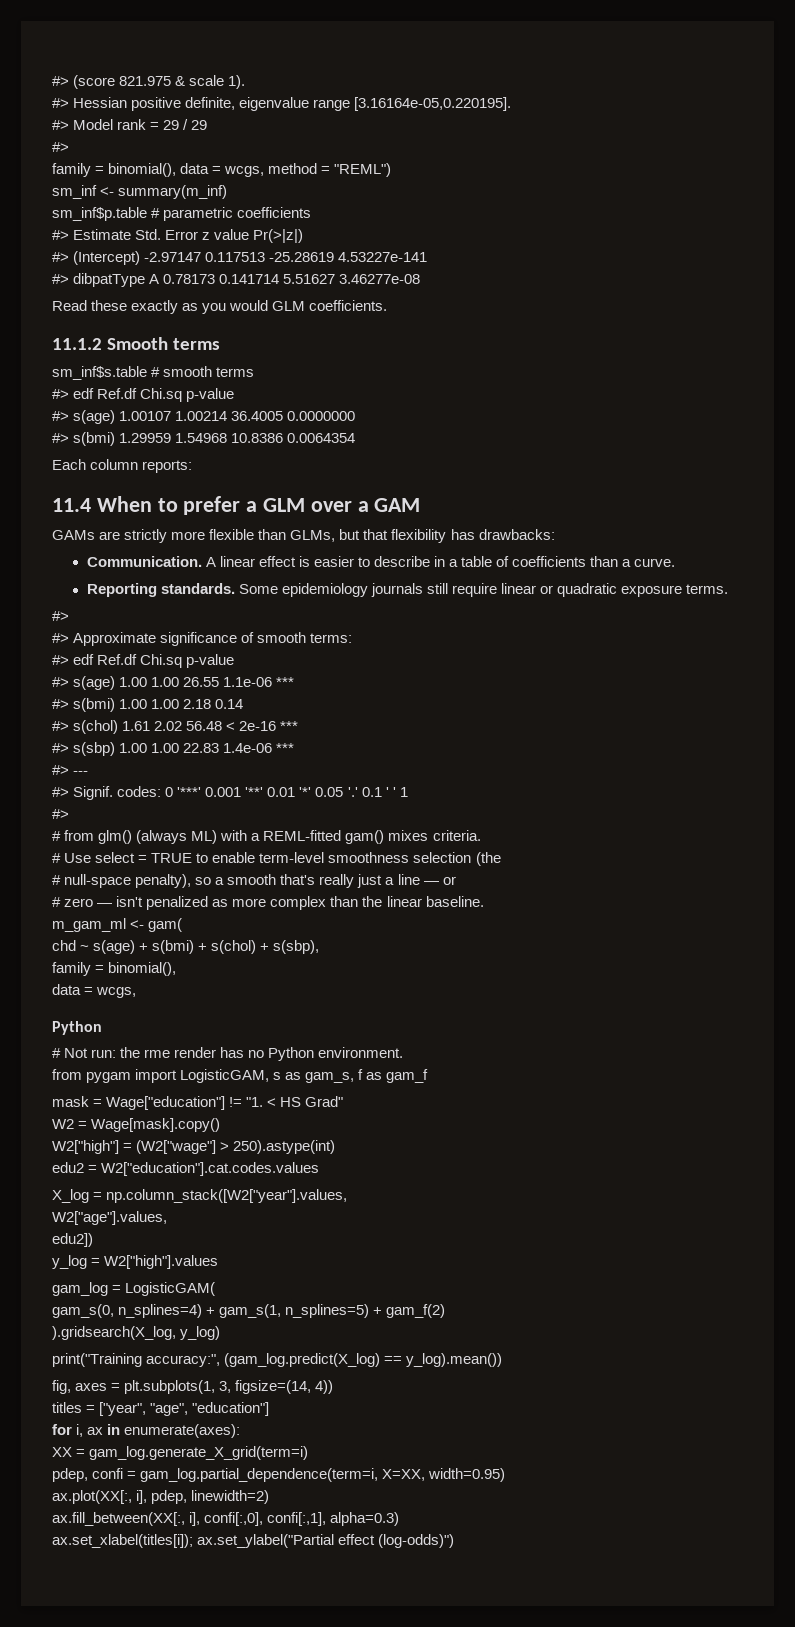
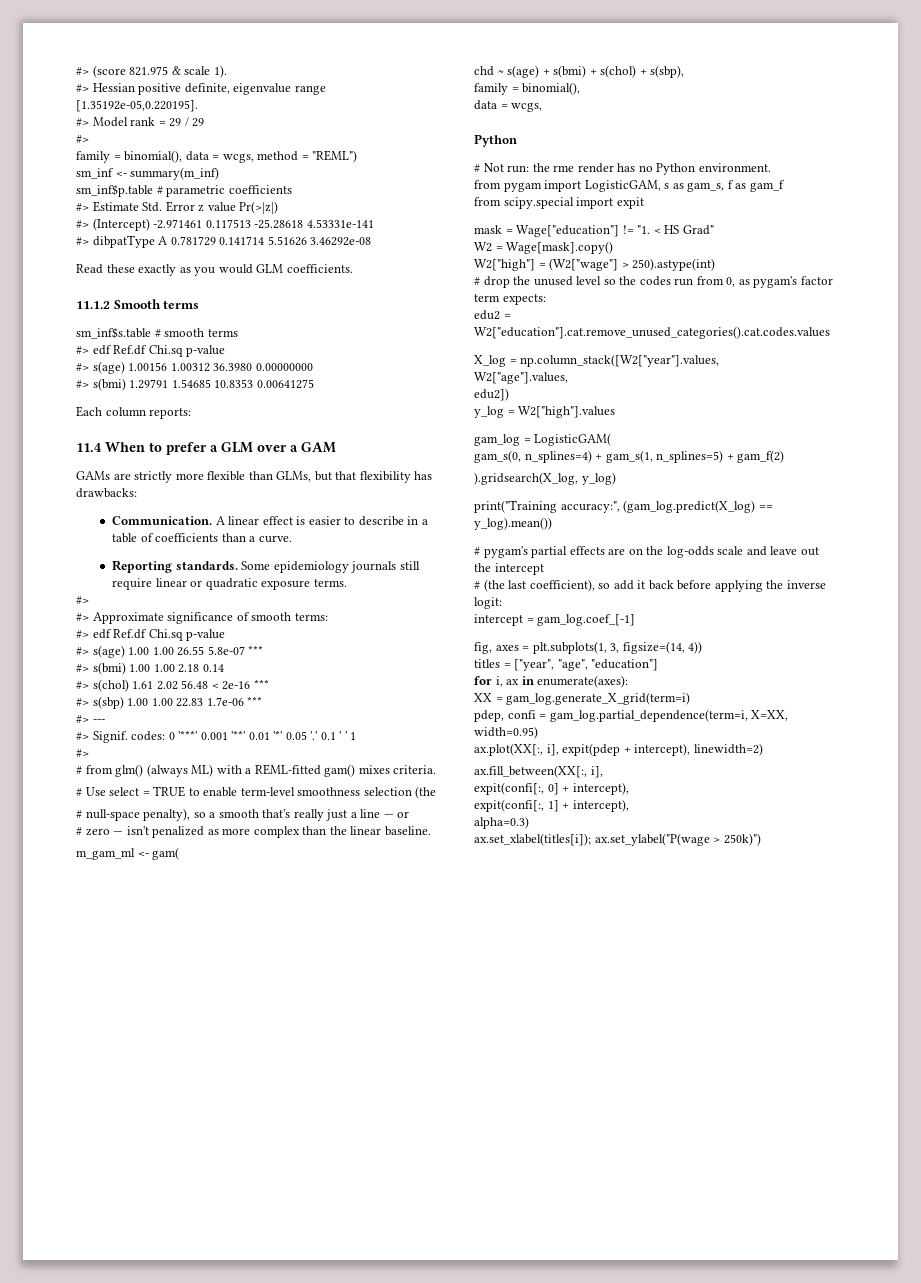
[354,97,512,111] [3.16164e-05,0.220195]. -> [76,100,198,112] [1.35192e-05,0.220195].
[144,252,428,262] -2.97147 0.117513 -25.28619 4.53227e-141 -> [153,219,374,229] -2.971461 0.117513 -25.28618 4.53331e-141
[163,274,421,284] 0.78173 0.141714 5.51627 3.46277e-08 -> [170,236,372,246] 0.781729 0.141714 5.51626 3.46292e-08
[119,411,356,421] [52,432,356,446] 1.00107 1.00214 36.4005 0.0000000 // #> s(bmi) 1.29959 1.54968 10.8386 0.0064354 -> [128,362,313,372] [76,378,314,391] 1.00156 1.00312 36.3980 0.00000000 // #> s(bmi) 1.29791 1.54685 10.8353 0.00641275
[223,677,273,687] 1.1e-06 -> [207,646,245,655] 5.8e-07
[223,743,273,753] 1.4e-06 -> [206,697,244,706] 1.7e-06
(429, 1076) none -> [474,197,644,209] // from scipy.special import expit
(336, 1147) none -> [474,276,833,288] [474,294,546,305] // # drop the unused level so the codes run from 0, as pygam's factor term expects:
[101,1162,320,1176] W2["education"].cat.codes.values -> [474,326,830,339] W2["education"].cat.remove_unused_categories().cat.codes.values
(503, 1360) none -> [474,546,819,558] [474,563,544,575] [474,579,826,592] [474,597,502,609] [474,614,636,626] // # pygam's partial effects are on the log-odds scale and leave out the intercept // # (the last coefficient), so add it back before applying the inverse logit: // intercept = gam_log.coef_[-1]
[151,1490,188,1504] pdep, -> [562,743,691,756] expit(pdep + intercept),
[204,1512,327,1526] confi[:,0], confi[:,1], -> [474,782,629,795] [474,799,629,812] // expit(confi[:, 0] + intercept), // expit(confi[:, 1] + intercept), //
[197,1534,455,1548] ax.set_ylabel("Partial effect (log-odds)") -> [594,833,761,846] ax.set_ylabel("P(wage > 250k)")

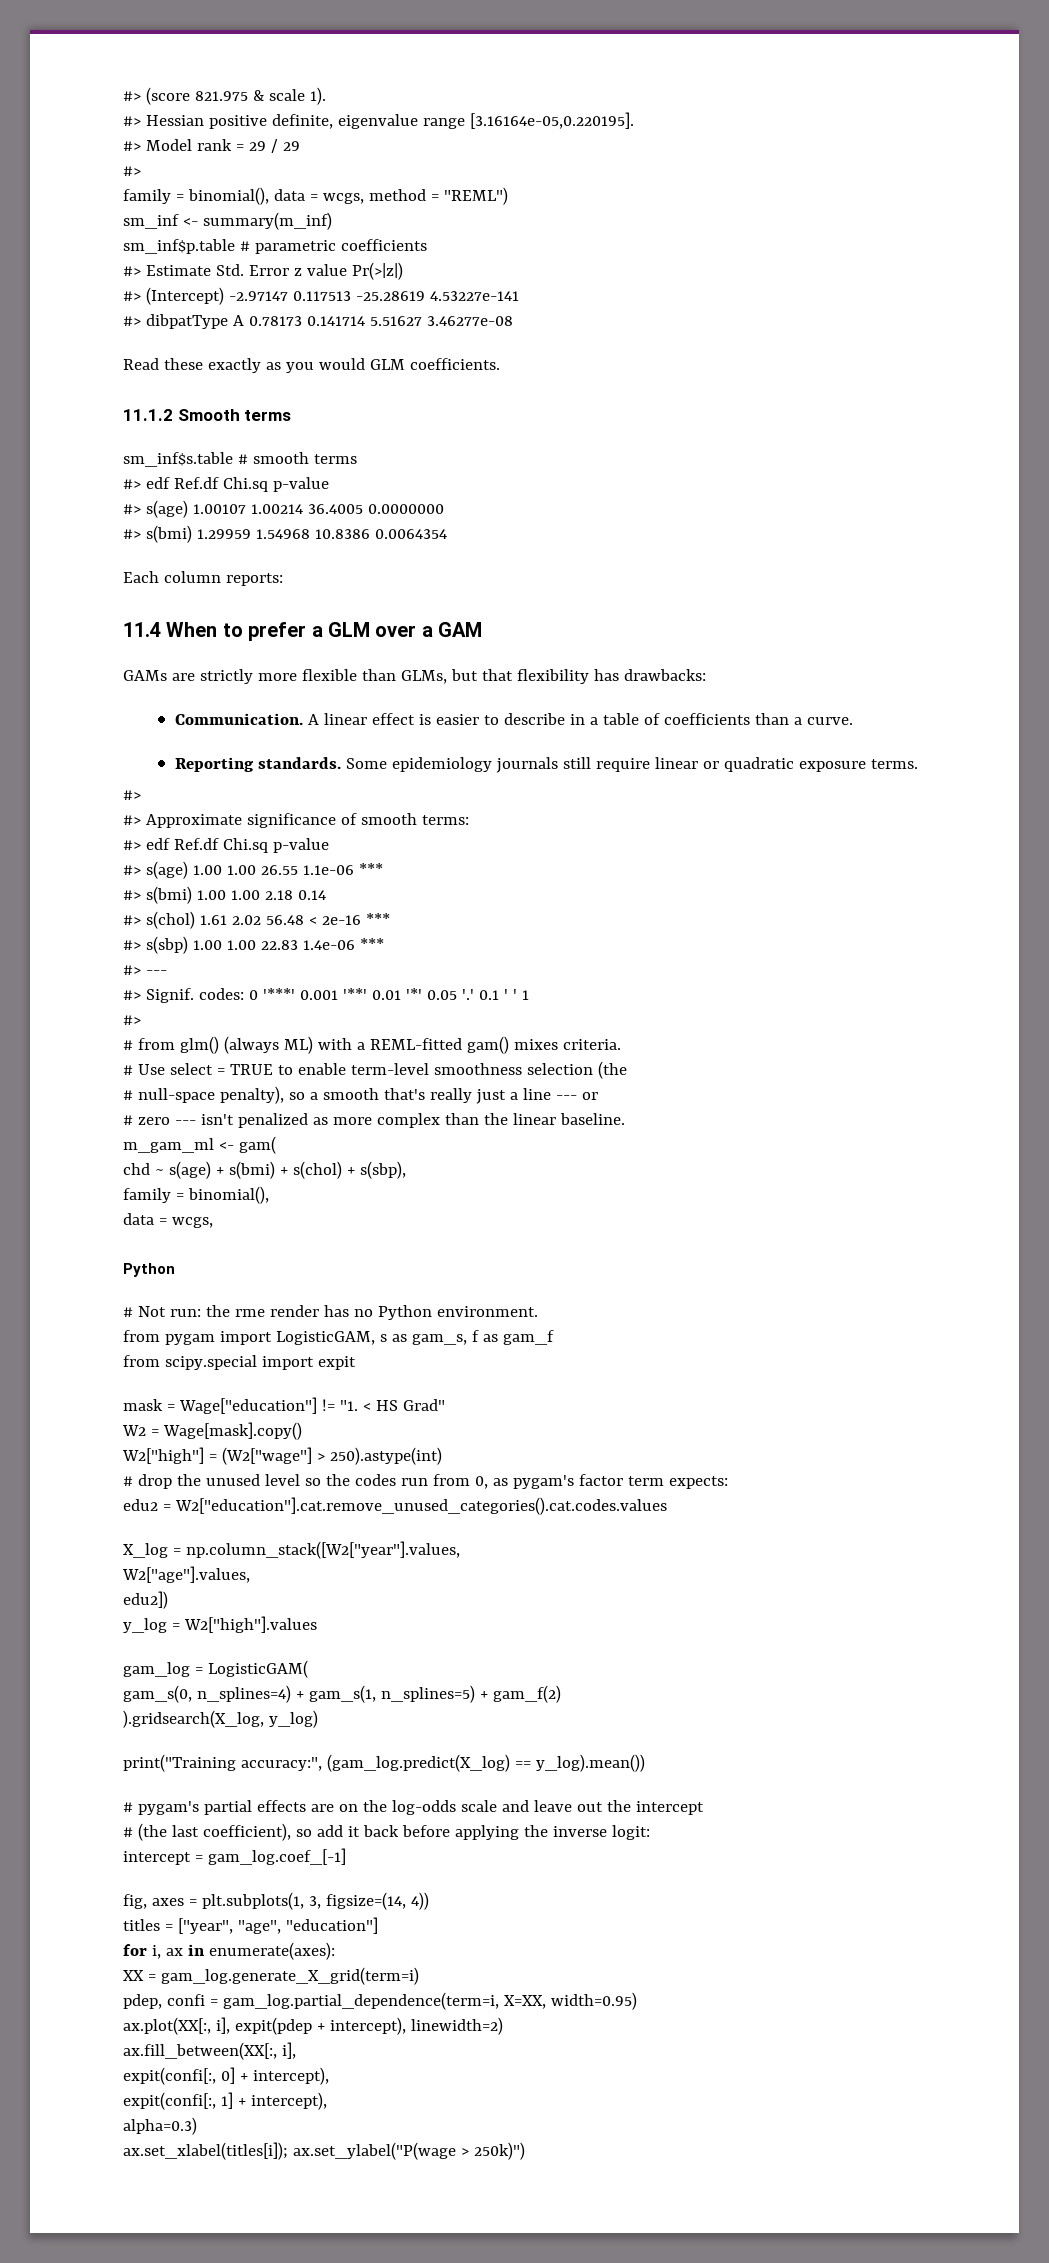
[76,100,198,112] [1.35192e-05,0.220195]. -> [469,112,634,129] [3.16164e-05,0.220195].
[153,219,374,229] -2.971461 0.117513 -25.28618 4.53331e-141 -> [228,291,519,301] -2.97147 0.117513 -25.28619 4.53227e-141
[170,236,372,246] 0.781729 0.141714 5.51626 3.46292e-08 -> [248,316,513,326] 0.78173 0.141714 5.51627 3.46277e-08
[128,362,313,372] [76,378,314,391] 1.00156 1.00312 36.3980 0.00000000 // #> s(bmi) 1.29791 1.54685 10.8353 0.00641275 -> [192,504,444,514] [123,525,447,543] 1.00107 1.00214 36.4005 0.0000000 // #> s(bmi) 1.29959 1.54968 10.8386 0.0064354
[207,646,245,655] 5.8e-07 -> [302,865,354,875] 1.1e-06
[206,697,244,706] 1.7e-06 -> [302,940,355,950] 1.4e-06
[383,814,394,818] — -> [555,1095,577,1100] ---
[113,831,124,835] — -> [174,1120,196,1125] ---

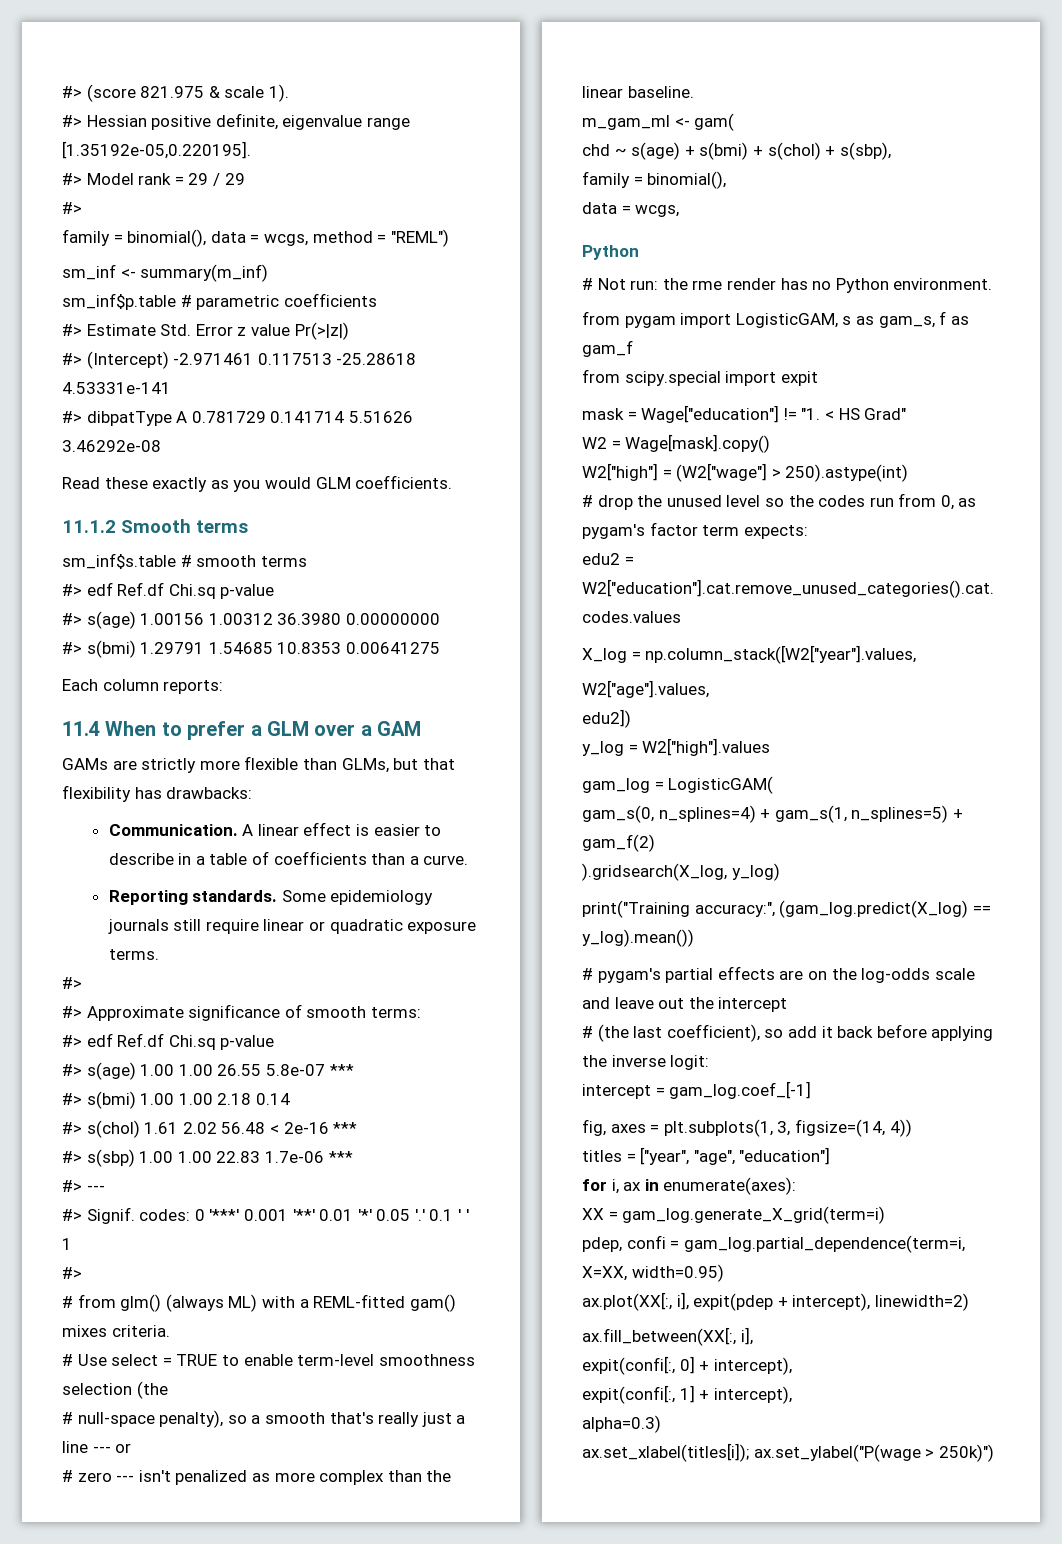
[469,112,634,129] [3.16164e-05,0.220195]. -> [62,141,251,159] [1.35192e-05,0.220195].
[228,291,519,301] -2.97147 0.117513 -25.28619 4.53227e-141 -> [173,353,417,365] [62,382,171,394] -2.971461 0.117513 -25.28618 4.53331e-141
[248,316,513,326] 0.78173 0.141714 5.51627 3.46277e-08 -> [191,411,413,423] [62,440,161,452] 0.781729 0.141714 5.51626 3.46292e-08
[192,504,444,514] [123,525,447,543] 1.00107 1.00214 36.4005 0.0000000 // #> s(bmi) 1.29959 1.54968 10.8386 0.0064354 -> [140,613,440,625] [62,640,440,658] 1.00156 1.00312 36.3980 0.00000000 // #> s(bmi) 1.29791 1.54685 10.8353 0.00641275
[302,865,354,875] 1.1e-06 -> [265,1064,325,1076] 5.8e-07
[302,940,355,950] 1.4e-06 -> [264,1151,324,1163] 1.7e-06

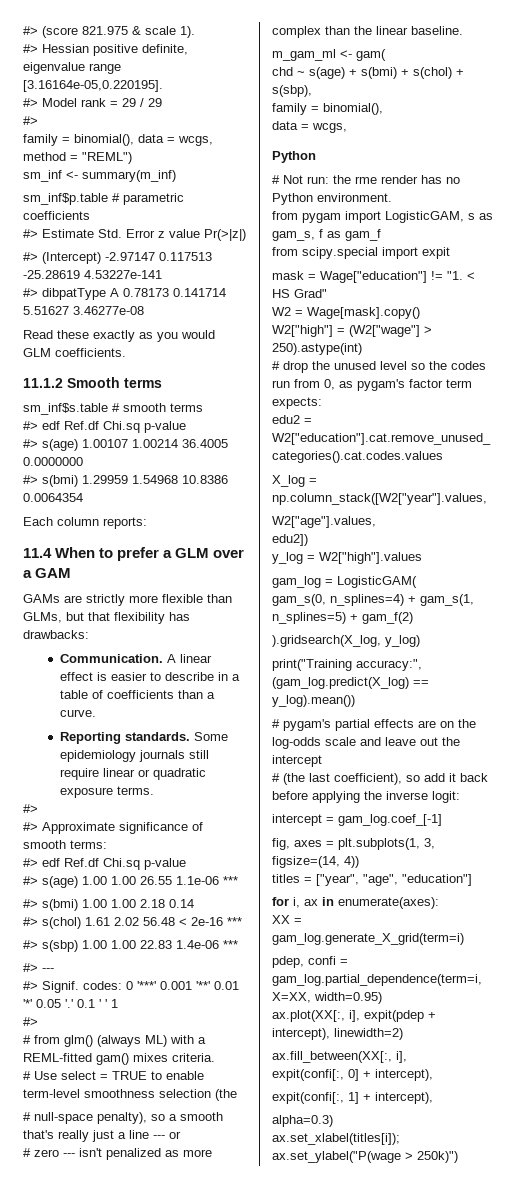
[62,141,251,159] [1.35192e-05,0.220195]. -> [23,80,163,92] [3.16164e-05,0.220195].
[173,353,417,365] [62,382,171,394] -2.971461 0.117513 -25.28618 4.53331e-141 -> [105,252,212,261] [23,270,162,279] -2.97147 0.117513 -25.28619 4.53227e-141
[191,411,413,423] [62,440,161,452] 0.781729 0.141714 5.51626 3.46292e-08 -> [123,288,226,297] [23,306,144,315] 0.78173 0.141714 5.51627 3.46277e-08
[140,613,440,625] [62,640,440,658] 1.00156 1.00312 36.3980 0.00000000 // #> s(bmi) 1.29791 1.54685 10.8353 0.00641275 -> [82,439,228,448] [23,457,83,466] [23,475,228,487] [23,493,83,502] 1.00107 1.00214 36.4005 0.0000000 // #> s(bmi) 1.29959 1.54968 10.8386 0.0064354
[265,1064,325,1076] 5.8e-07 -> [176,876,219,885] 1.1e-06
[264,1151,324,1163] 1.7e-06 -> [176,940,219,949] 1.4e-06

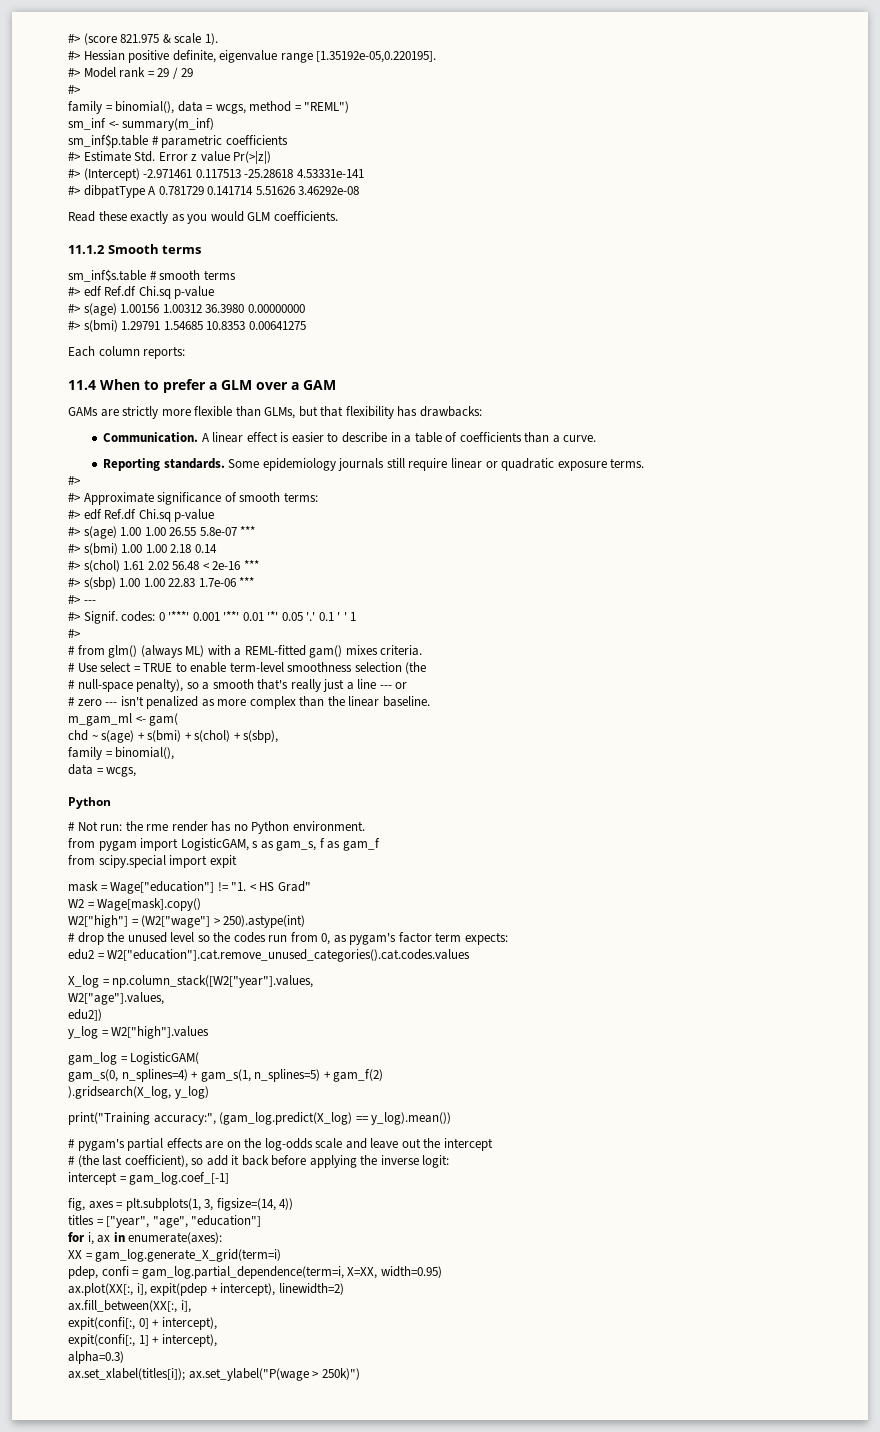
[23,80,163,92] [3.16164e-05,0.220195]. -> [316,51,437,63] [1.35192e-05,0.220195].
[105,252,212,261] [23,270,162,279] -2.97147 0.117513 -25.28619 4.53227e-141 -> [143,169,364,178] -2.971461 0.117513 -25.28618 4.53331e-141
[123,288,226,297] [23,306,144,315] 0.78173 0.141714 5.51627 3.46277e-08 -> [158,186,360,195] 0.781729 0.141714 5.51626 3.46292e-08
[82,439,228,448] [23,457,83,466] [23,475,228,487] [23,493,83,502] 1.00107 1.00214 36.4005 0.0000000 // #> s(bmi) 1.29959 1.54968 10.8386 0.0064354 -> [120,304,305,313] [68,320,306,332] 1.00156 1.00312 36.3980 0.00000000 // #> s(bmi) 1.29791 1.54685 10.8353 0.00641275
[176,876,219,885] 1.1e-06 -> [199,527,237,536] 5.8e-07
[176,940,219,949] 1.4e-06 -> [198,578,236,587] 1.7e-06

